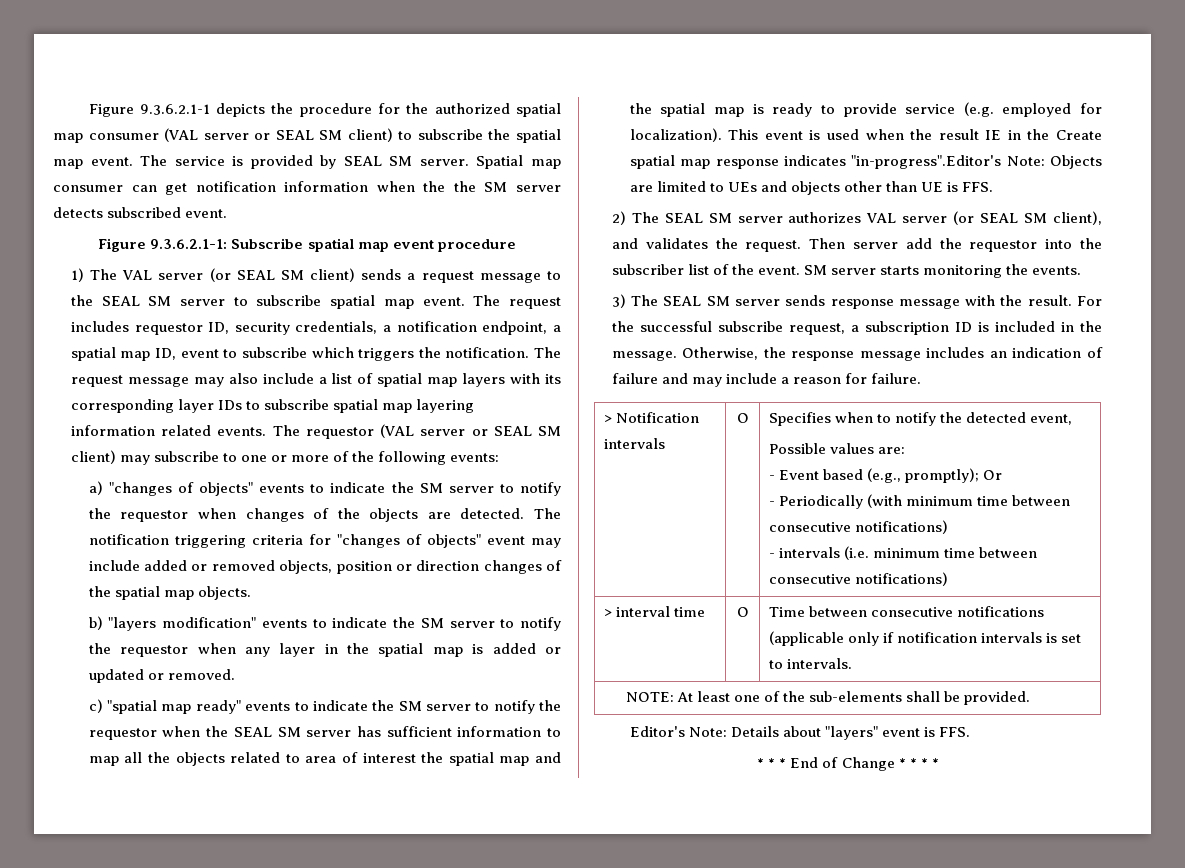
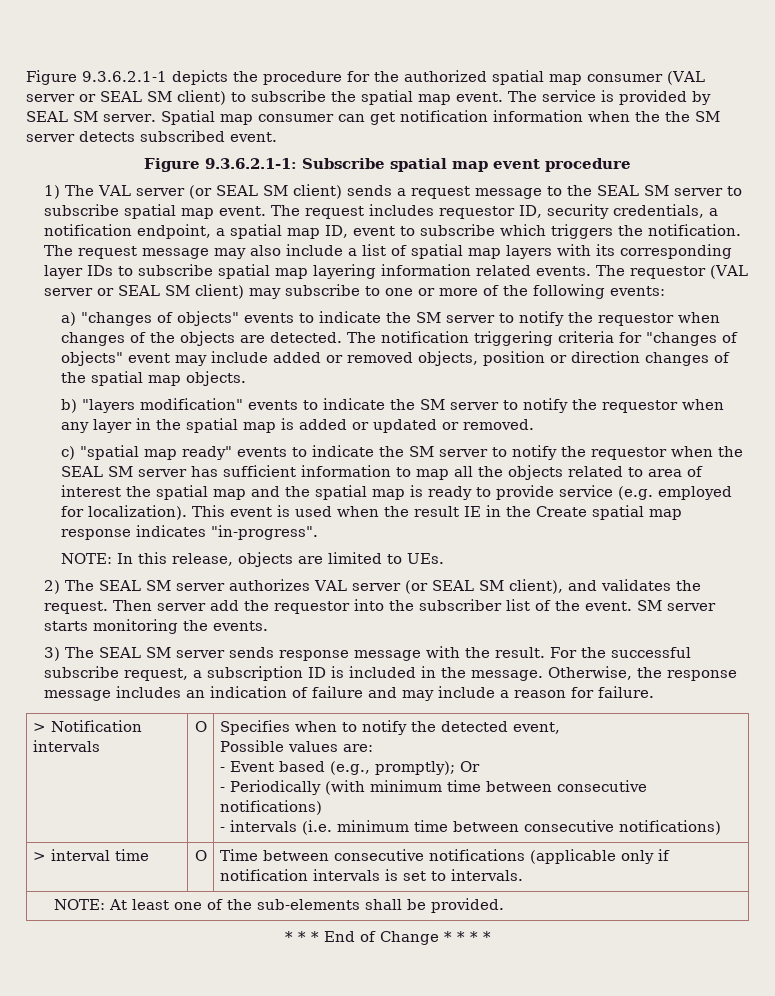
[851,155,1102,169] [629,181,994,195] "in-progress".Editor's Note: Objects are limited to UEs and objects other than UE is FFS. -> [211,525,319,540] [61,552,445,567] "in-progress". // NOTE: In this release, objects are limited to UEs.
[629,726,971,740] // Editor's Note: Details about "layers" event is FFS. -> (504, 905) none

